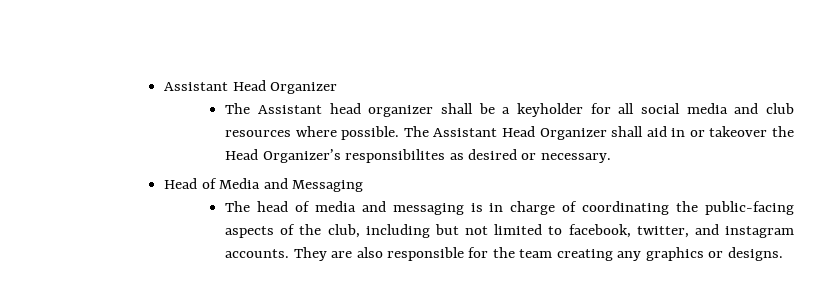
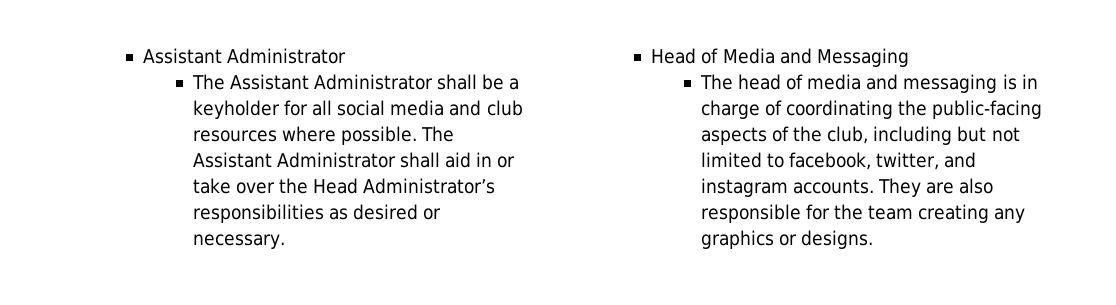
[164,80,338,94] [225,103,434,117] Assistant Head Organizer // The Assistant head organizer -> [143,48,347,64] [191,74,434,90] Assistant Administrator // The Assistant Administrator
[501,126,607,140] Head Organizer -> [276,152,396,168] Administrator
[709,126,794,137] [225,149,446,163] takeover the Head Organizer’s responsibilites -> [192,178,496,194] [192,204,324,223] take over the Head Administrator’s responsibilities

